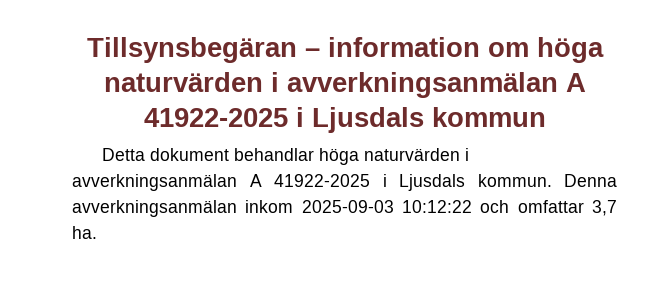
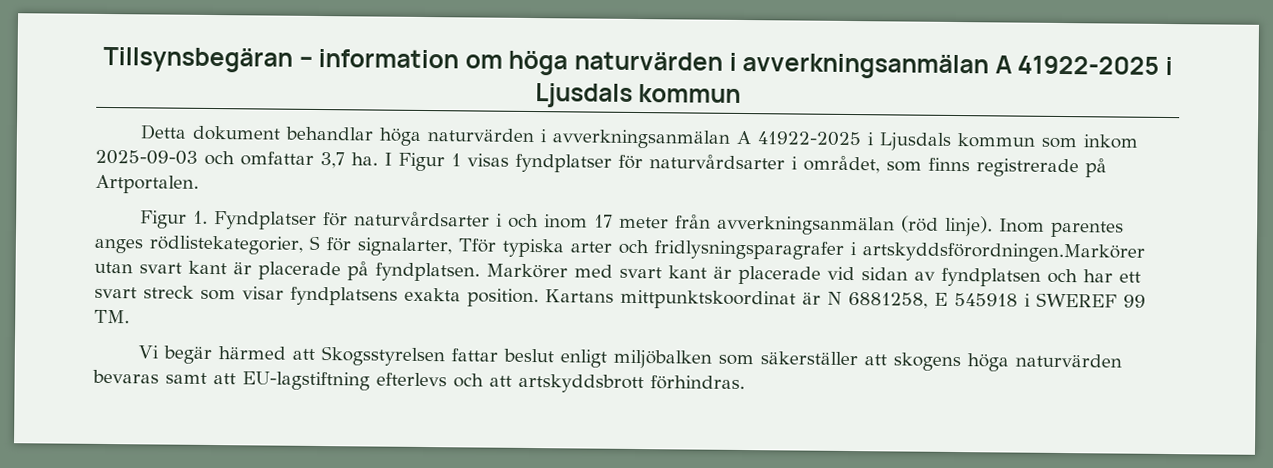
[477,174,617,187] [72,200,237,217] kommun. Denna avverkningsanmälan -> [957,133,1078,149] kommun som
[402,200,472,213] 10:12:22 -> (198, 157) none
(97, 232) none -> [384,152,1107,178] [95,174,199,194] [140,210,1125,238] [94,235,1145,263] [94,260,1141,287] [94,285,1146,310] [94,309,130,324] [138,345,1122,372] [92,369,745,394] I Figur 1 visas fyndplatser för naturvårdsarter i området, som finns registrerade på Artportalen. // Figur 1. Fyndplatser för naturvårdsarter i och inom 17 meter från avverkningsanmälan (röd linje). Inom parentes anges rödlistekategorier, S för signalarter, Tför typiska arter och fridlysningsparagrafer i artskyddsförordningen.Markörer utan svart kant är placerade på fyndplatsen. Markörer med svart kant är placerade vid sidan av fyndplatsen och har ett svart streck som visar fyndplatsens exakta position. Kartans mittpunktskoordinat är N 6881258, E 545918 i SWEREF 99 TM. // Vi begär härmed att Skogsstyrelsen fattar beslut enligt miljöbalken som säkerställer att skogens höga naturvärden bevaras samt att EU-lagstiftning efterlevs och att artskyddsbrott förhindras.

